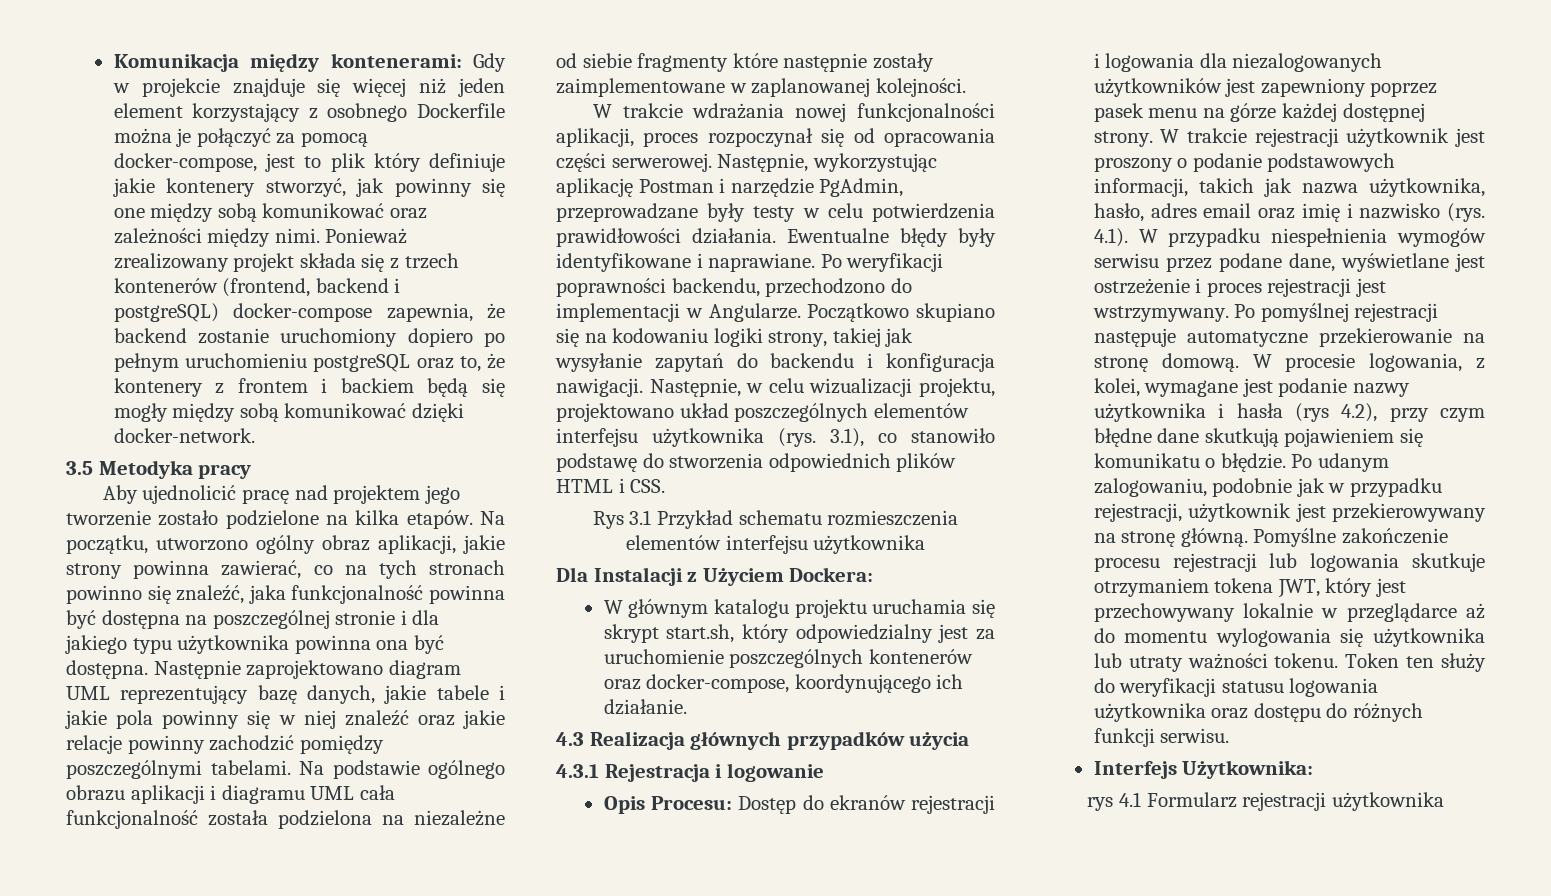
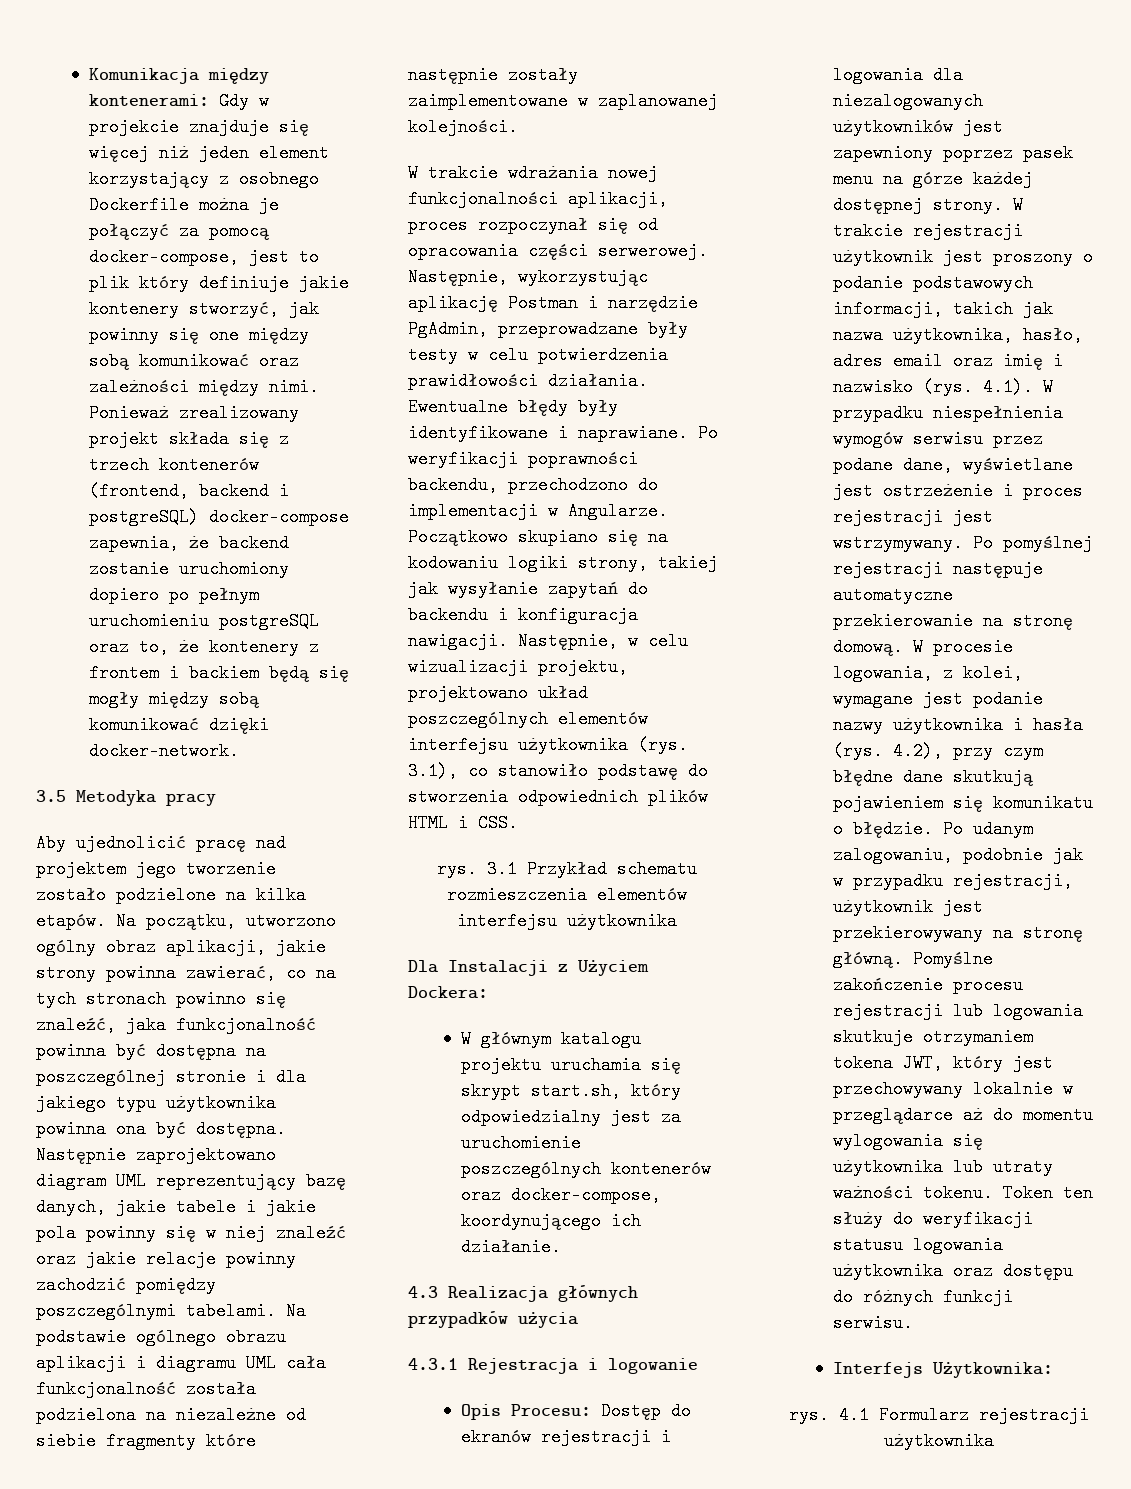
[592,511,624,529] Rys -> [437,860,477,878] rys.
[1294,403,1329,422] (rys -> [832,742,883,760] (rys.
[1087,797,1114,811] rys -> [789,1406,829,1424] rys.

